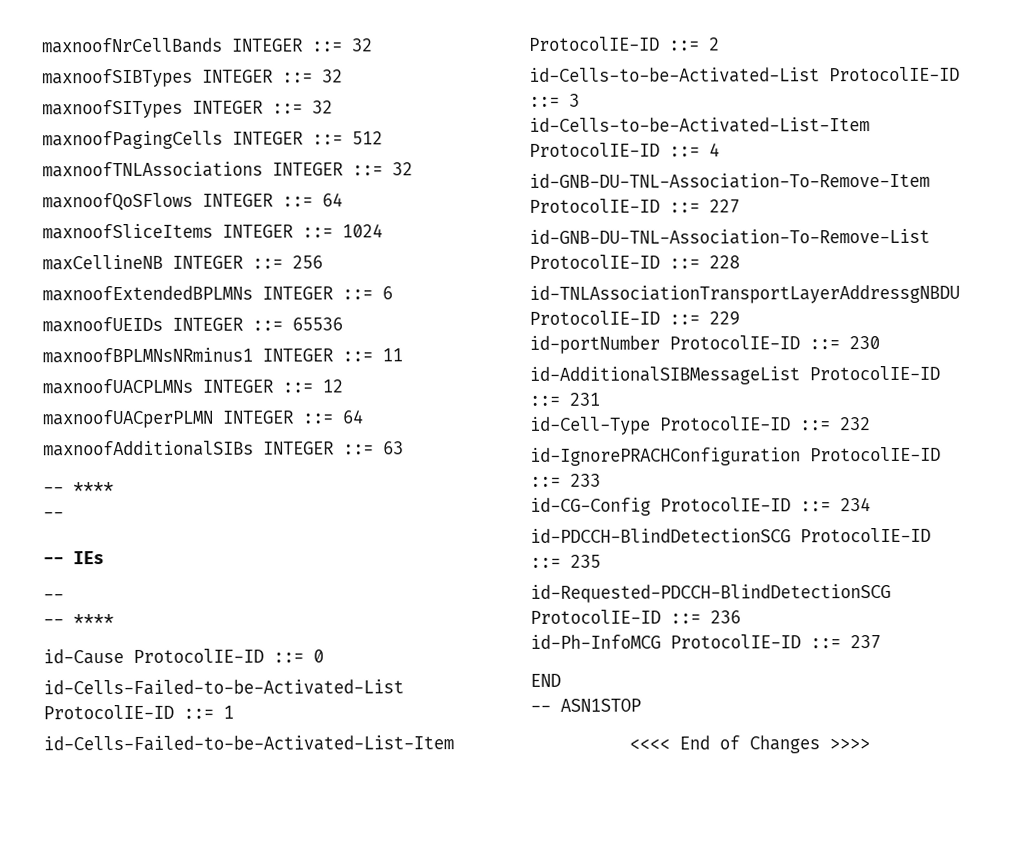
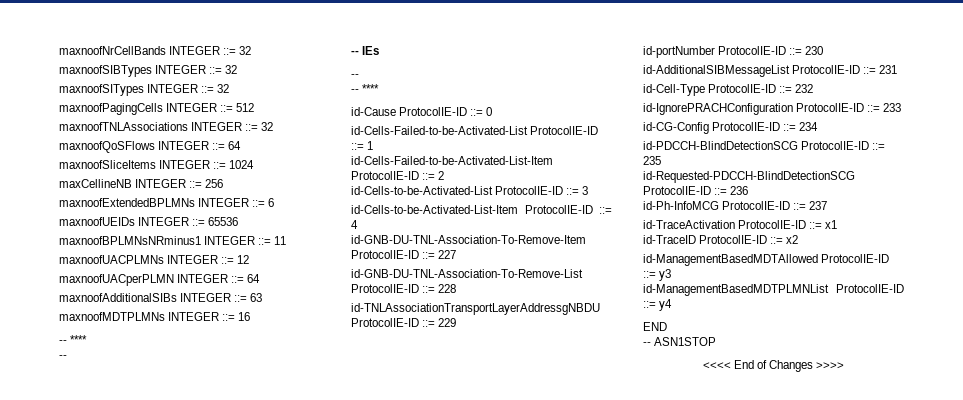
(404, 448) none -> [59,312,251,321] // maxnoofMDTPLMNs INTEGER ::= 16
(881, 642) none -> [643,220,838,229] [643,235,799,244] [643,254,890,266] [643,269,672,281] [643,284,904,296] [643,299,673,311] // id-TraceActivation ProtocolIE-ID ::= x1 // id-TraceID ProtocolIE-ID ::= x2 // id-ManagementBasedMDTAllowed ProtocolIE-ID ::= y3 // id-ManagementBasedMDTPLMNList ProtocolIE-ID ::= y4

